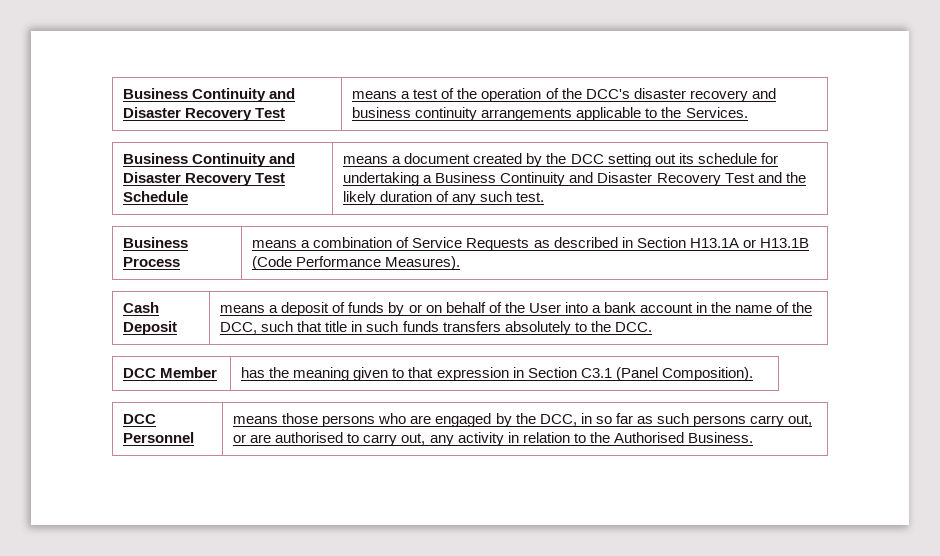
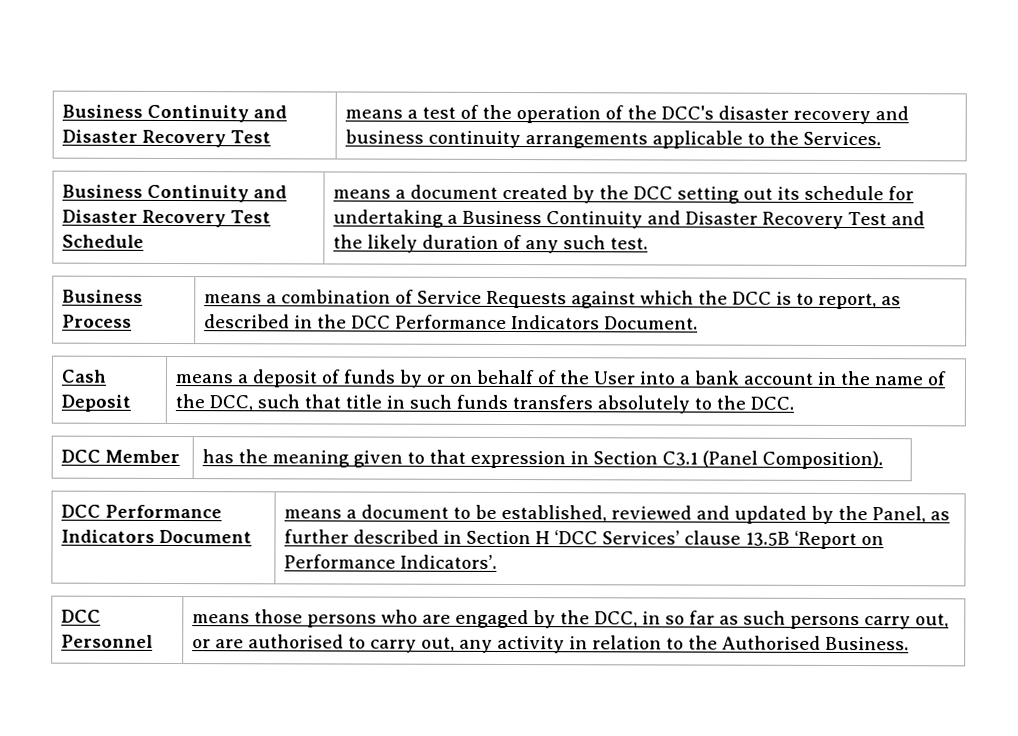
[533,237,809,248] [252,256,461,270] as described in Section H13.1A or H13.1B (Code Performance Measures). -> [571,290,902,310] [204,314,699,330] against which the DCC is to report, as described in the DCC Performance Indicators Document.
(753, 374) none -> [61,504,223,519] [61,529,253,544] [284,504,951,524] [284,529,885,550] [284,554,498,569] // DCC Performance Indicators Document | means a document to be established, reviewed and updated by the Panel, as further described in Section H ‘DCC Services’ clause 13.5B ‘Report on Performance Indicators’.

